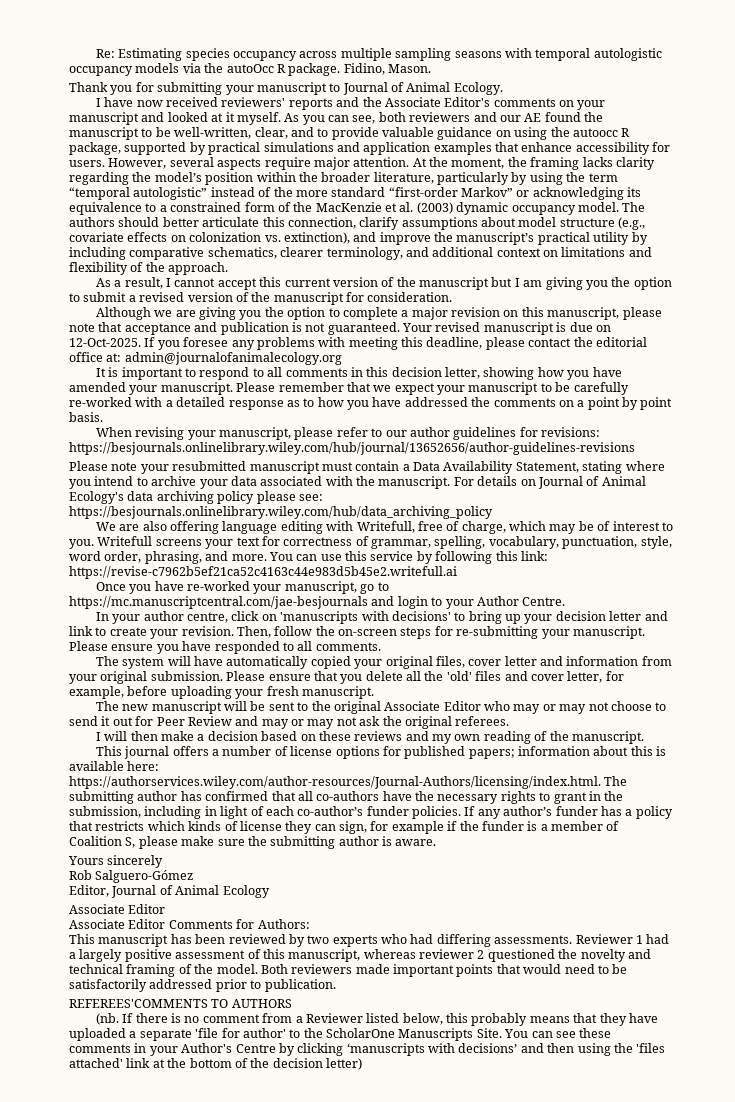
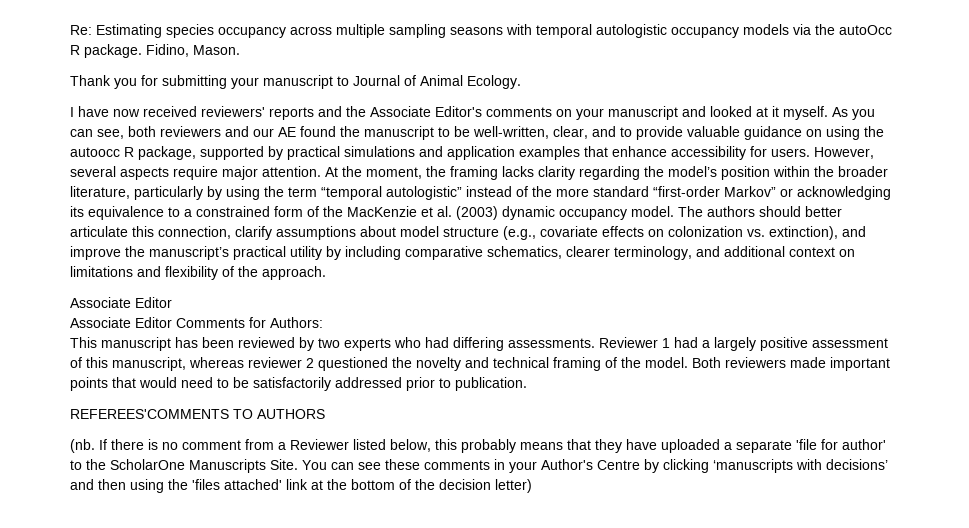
[95,277,672,290] [69,292,453,305] [95,307,662,320] [69,322,611,335] [69,337,647,350] [69,352,342,365] [95,367,622,380] [69,382,629,395] [69,397,673,410] [69,412,103,422] [95,427,601,440] [69,442,635,455] [69,461,665,474] [69,476,646,489] [69,491,323,504] [69,506,493,519] [95,521,673,534] [69,536,672,549] [69,551,548,564] [69,566,457,579] [95,581,389,594] [69,596,566,609] [95,611,668,624] [69,626,645,639] [69,641,381,654] [95,656,672,669] [69,671,624,684] [69,686,374,699] [95,701,667,714] [69,716,510,729] [95,731,644,744] [95,746,667,759] [69,761,160,771] [69,776,628,789] [69,791,624,804] [69,806,673,819] [69,821,620,834] [69,836,437,849] [68,855,164,868] [69,870,194,883] [69,885,270,898] // As a result, I cannot accept this current version of the manuscript but I am giving you the option to submit a revised version of the manuscript for consideration. // Although we are giving you the option to complete a major revision on this manuscript, please note that acceptance and publication is not guaranteed. Your revised manuscript is due on 12-Oct-2025. If you foresee any problems with meeting this deadline, please contact the editorial office at: admin@journalofanimalecology.org // It is important to respond to all comments in this decision letter, showing how you have amended your manuscript. Please remember that we expect your manuscript to be carefully re-worked with a detailed response as to how you have addressed the comments on a point by point basis. // When revising your manuscript, please refer to our author guidelines for revisions: https://besjournals.onlinelibrary.wiley.com/hub/journal/13652656/author-guidelines-revisions // Please note your resubmitted manuscript must contain a Data Availability Statement, stating where you intend to archive your data associated with the manuscript. For details on Journal of Animal Ecology's data archiving policy please see: https://besjournals.onlinelibrary.wiley.com/hub/data_archiving_policy // We are also offering language editing with Writefull, free of charge, which may be of interest to you. Writefull screens your text for correctness of grammar, spelling, vocabulary, punctuation, style, word order, phrasing, and more. You can use this service by following this link: https://revise-c7962b5ef21ca52c4163c44e983d5b45e2.writefull.ai // Once you have re-worked your manuscript, go to https://mc.manuscriptcentral.com/jae-besjournals and login to your Author Centre. // In your author centre, click on 'manuscripts with decisions' to bring up your decision letter and link to create your revision. Then, follow the on-screen steps for re-submitting your manuscript. Please ensure you have responded to all comments. // The system will have automatically copied your original files, cover letter and information from your original submission. Please ensure that you delete all the 'old' files and cover letter, for example, before uploading your fresh manuscript. // The new manuscript will be sent to the original Associate Editor who may or may not choose to send it out for Peer Review and may or may not ask the original referees. // I will then make a decision based on these reviews and my own reading of the manuscript. // This journal offers a number of license options for published papers; information about this is available here: https://authorservices.wiley.com/author-resources/Journal-Authors/licensing/index.html. The submitting author has confirmed that all co-authors have the necessary rights to grant in the submission, including in light of each co-author’s funder policies. If any author’s funder has a policy that restricts which kinds of license they can sign, for example if the funder is a member of Coalition S, please make sure the submitting author is aware. // Yours sincerely // Rob Salguero-Gómez // Editor, Journal of Animal Ecology -> (326, 273) none

